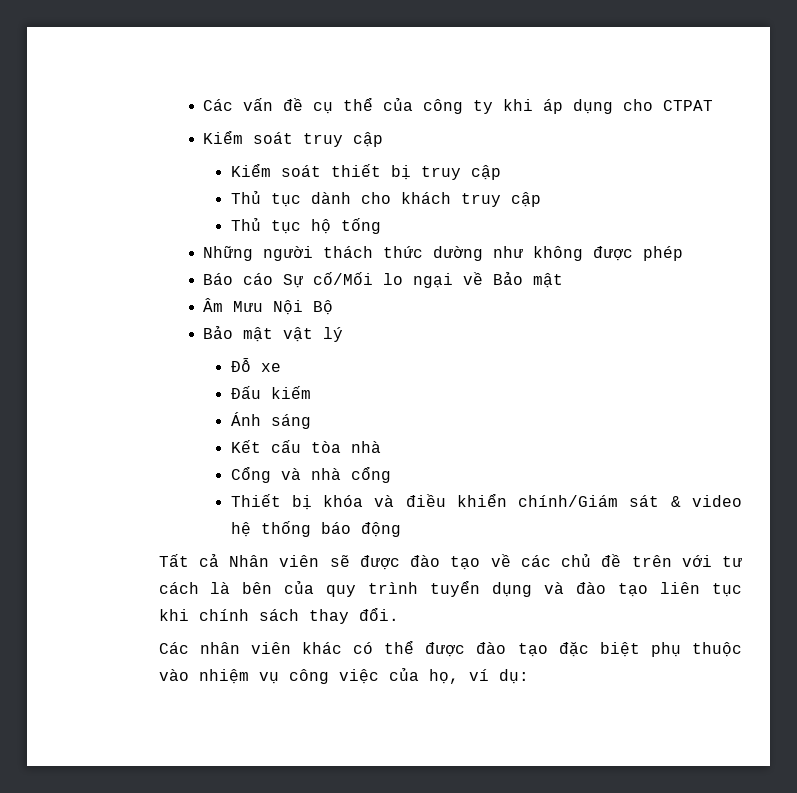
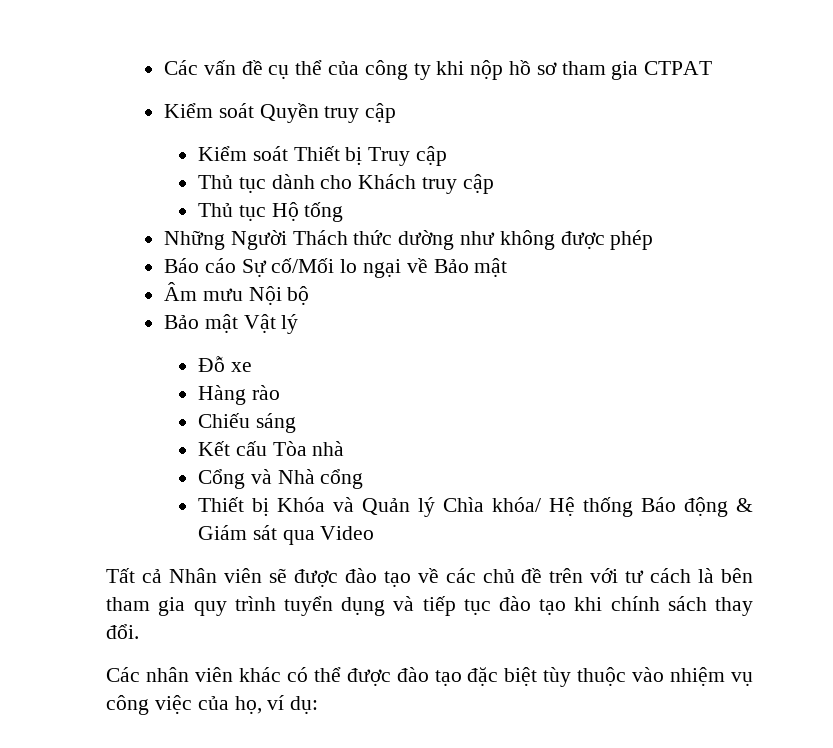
[543,99,654,114] áp dụng cho -> [470,60,639,80] nộp hồ sơ tham gia
(294, 138) none -> [259,103,319,123] Quyền
[330,164,461,180] thiết bị truy -> [293,146,411,166] Thiết bị Truy
[400,192,541,207] [230,218,331,234] khách truy cập // Thủ tục hộ -> [358,174,494,194] [198,202,299,221] Khách truy cập // Thủ tục Hộ
[263,246,374,261] người thách -> [230,230,348,250] Người Thách
[233,300,334,315] [203,326,314,342] Mưu Nội Bộ // Bảo mật vật -> [202,286,310,305] [163,314,276,333] mưu Nội bộ // Bảo mật Vật
[230,386,311,399] [230,412,261,426] Đấu kiếm // Ánh -> [198,385,280,405] [198,413,251,428] Hàng rào // Chiếu
[310,441,341,453] tòa -> [272,441,307,456] Tòa
[310,468,341,480] nhà -> [277,469,315,484] Nhà
[323,494,742,507] [230,521,401,537] khóa và điều khiển chính/Giám sát & video hệ thống báo động -> [277,497,754,517] [198,525,375,545] Khóa và Quản lý Chìa khóa/ Hệ thống Báo động & Giám sát qua Video
[284,581,315,594] của -> [106,597,186,616] tham gia
[576,582,743,597] đào tạo liên tục -> [422,596,567,616] tiếp tục đào tạo
[650,642,681,657] phụ -> [543,667,572,687] tùy

